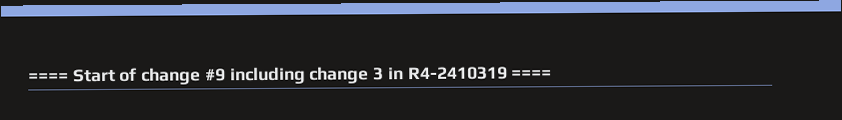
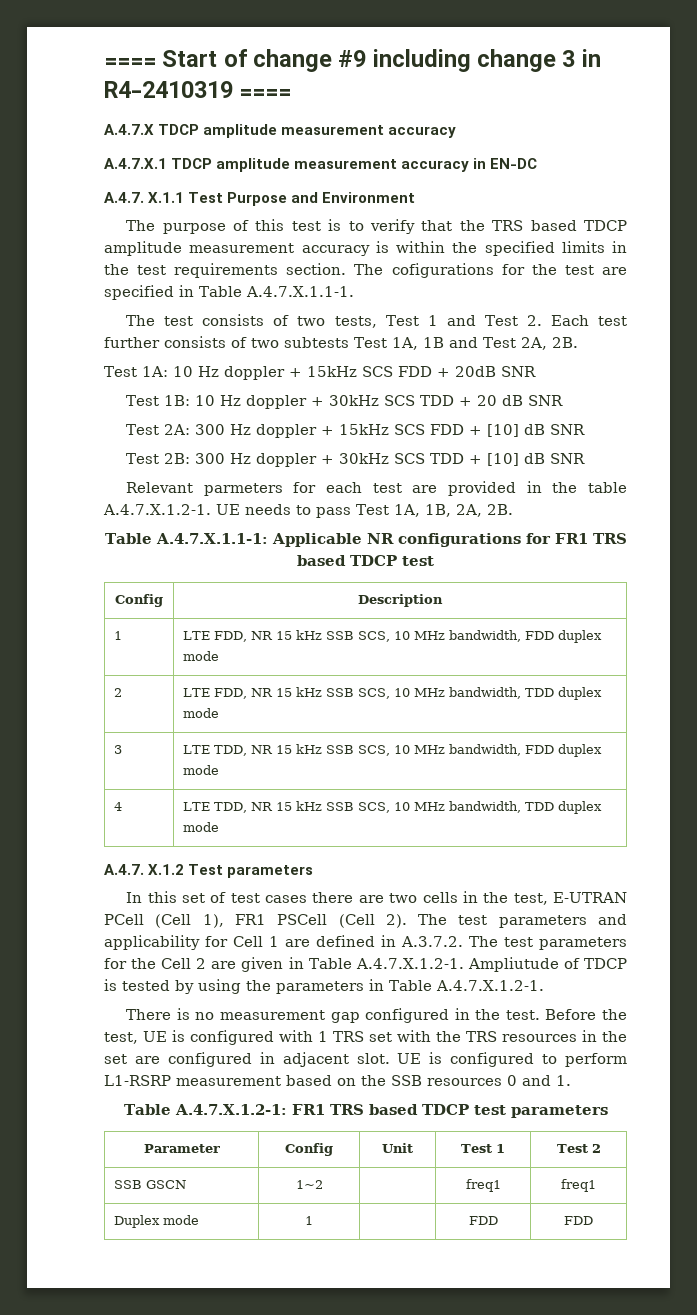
(553, 74) none -> [104,124,457,138] [104,158,538,172] [104,192,416,206] [126,219,627,234] [104,241,627,256] [104,263,627,278] [104,285,354,300] [126,314,627,328] [104,336,578,350] [104,366,536,380] [126,395,564,409] [126,424,586,438] [126,453,586,467] [126,481,627,496] [103,504,513,518] [104,533,627,547] [297,555,434,566] [115,594,163,607] [358,594,443,607] [114,631,123,640] [183,630,603,643] [183,651,220,661] [114,688,123,697] [183,687,603,700] [183,708,220,718] [114,745,123,754] [183,744,603,757] [183,765,220,775] [114,802,123,811] [183,801,603,814] [183,822,220,832] [104,864,314,878] [126,891,627,905] [104,914,627,928] [104,935,627,950] [104,957,627,972] [104,979,544,994] [126,1008,628,1023] [104,1030,627,1045] [104,1052,627,1067] [104,1075,571,1086] [123,1104,608,1118] [143,1144,220,1153] [285,1143,333,1156] [382,1143,413,1153] [461,1144,505,1153] [556,1144,601,1153] [114,1180,187,1189] [295,1180,323,1189] [465,1179,501,1192] [561,1179,596,1192] [114,1215,200,1228] [305,1216,313,1225] [468,1216,498,1225] [564,1216,593,1225] // A.4.7.X TDCP amplitude measurement accuracy // A.4.7.X.1 TDCP amplitude measurement accuracy in EN-DC // A.4.7. X.1.1 Test Purpose and Environment // The purpose of this test is to verify that the TRS based TDCP amplitude measurement accuracy is within the specified limits in the test requirements section. The cofigurations for the test are specified in Table A.4.7.X.1.1-1. // The test consists of two tests, Test 1 and Test 2. Each test further consists of two subtests Test 1A, 1B and Test 2A, 2B. // Test 1A: 10 Hz doppler + 15kHz SCS FDD + 20dB SNR // Test 1B: 10 Hz doppler + 30kHz SCS TDD + 20 dB SNR // Test 2A: 300 Hz doppler + 15kHz SCS FDD + [10] dB SNR // Test 2B: 300 Hz doppler + 30kHz SCS TDD + [10] dB SNR // Relevant parmeters for each test are provided in the table A.4.7.X.1.2-1. UE needs to pass Test 1A, 1B, 2A, 2B. // Table A.4.7.X.1.1-1: Applicable NR configurations for FR1 TRS based TDCP test // Config | Description // 1 | LTE FDD, NR 15 kHz SSB SCS, 10 MHz bandwidth, FDD duplex mode // 2 | LTE FDD, NR 15 kHz SSB SCS, 10 MHz bandwidth, TDD duplex mode // 3 | LTE TDD, NR 15 kHz SSB SCS, 10 MHz bandwidth, FDD duplex mode // 4 | LTE TDD, NR 15 kHz SSB SCS, 10 MHz bandwidth, TDD duplex mode // A.4.7. X.1.2 Test parameters // In this set of test cases there are two cells in the test, E-UTRAN PCell (Cell 1), FR1 PSCell (Cell 2). The test parameters and applicability for Cell 1 are defined in A.3.7.2. The test parameters for the Cell 2 are given in Table A.4.7.X.1.2-1. Ampliutude of TDCP is tested by using the parameters in Table A.4.7.X.1.2-1. // There is no measurement gap configured in the test. Before the test, UE is configured with 1 TRS set with the TRS resources in the set are configured in adjacent slot. UE is configured to perform L1-RSRP measurement based on the SSB resources 0 and 1. // Table A.4.7.X.1.2-1: FR1 TRS based TDCP test parameters // Parameter | Config | Unit | Test 1 | Test 2 // SSB GSCN | 1~2 | | freq1 | freq1 // Duplex mode | 1 | | FDD | FDD

